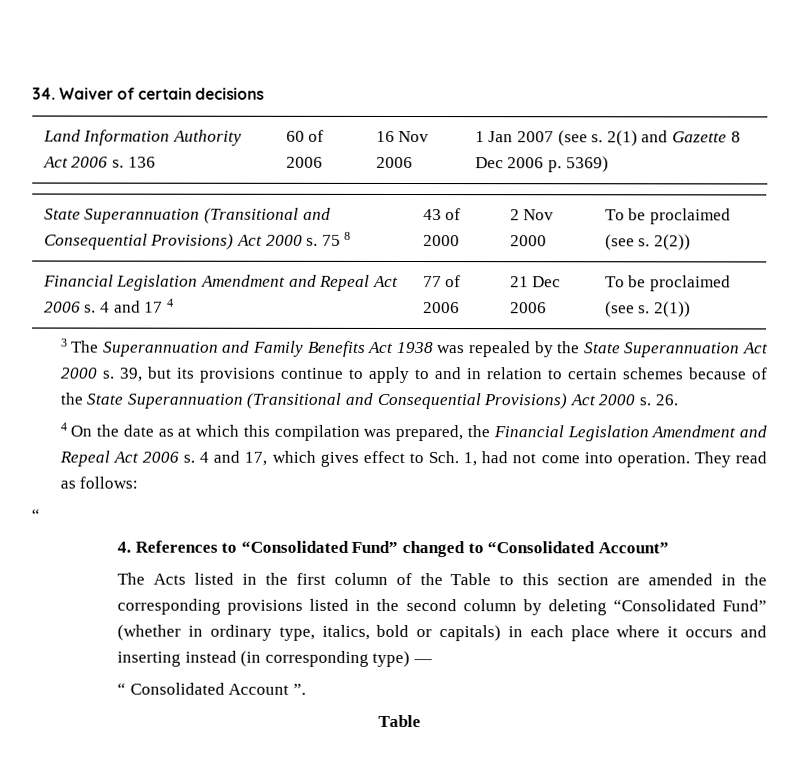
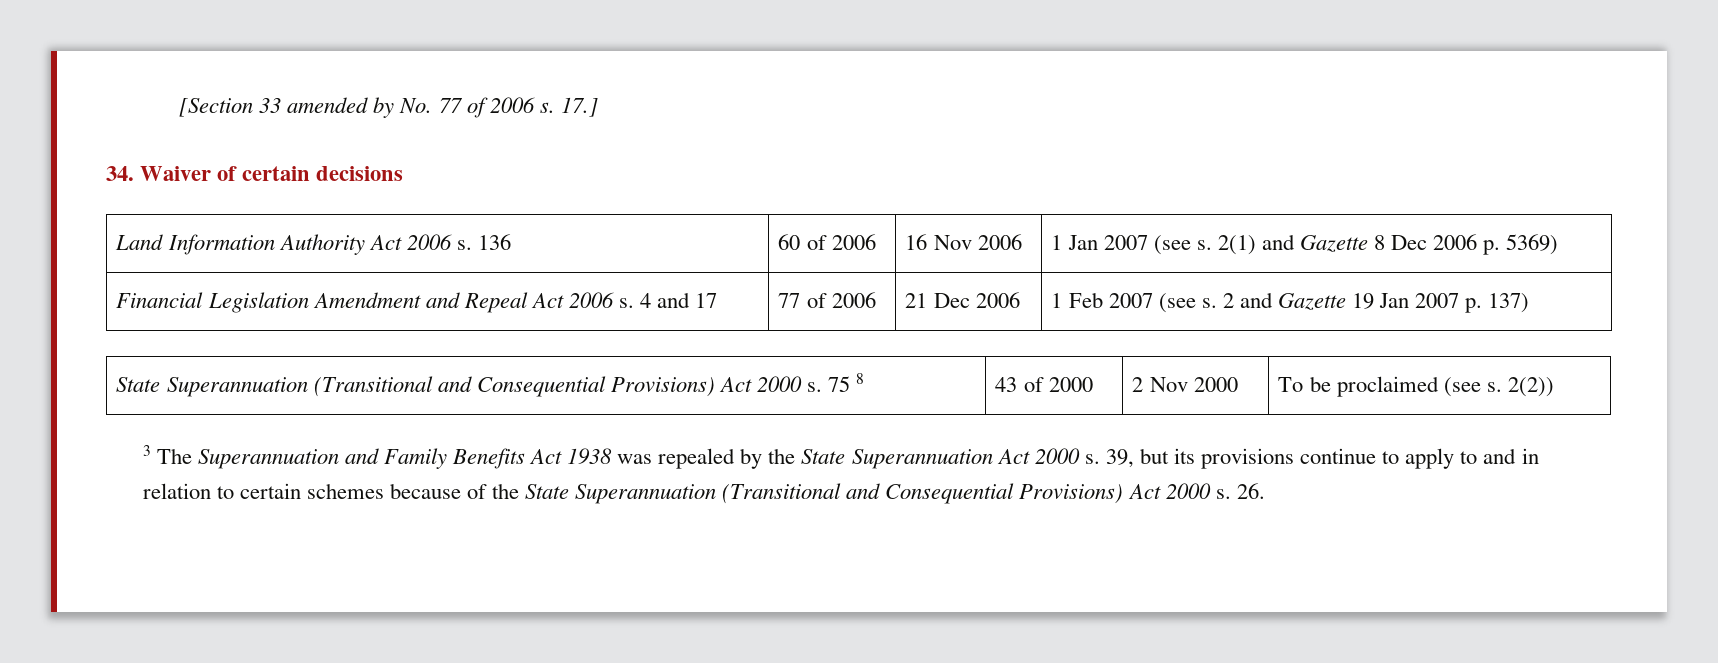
(32, 93) none -> [179,97,598,118] [Section 33 amended by No. 77 of 2006 s. 17.] //
(609, 164) none -> [116,292,718,313] [778,292,876,308] [905,292,1020,308] [1051,292,1530,313] // Financial Legislation Amendment and Repeal Act 2006 s. 4 and 17 | 77 of 2006 | 21 Dec 2006 | 1 Feb 2007 (see s. 2 and Gazette 19 Jan 2007 p. 137)
[42,274,399,291] [43,298,174,313] [422,275,462,288] [422,302,460,314] [509,276,562,288] [509,302,547,314] [604,275,732,292] [604,301,692,318] // Financial Legislation Amendment and Repeal Act 2006 s. 4 and 17 4 | 77 of 2006 | 21 Dec 2006 | To be proclaimed (see s. 2(1)) -> (1554, 387) none
[59,422,767,442] [58,450,768,468] [59,476,139,489] [31,508,40,521] [117,540,669,558] [117,572,767,586] [117,598,767,616] [117,624,767,642] [117,650,434,668] [117,682,306,695] [377,714,421,728] // 4 On the date as at which this compilation was prepared, the Financial Legislation Amendment and Repeal Act 2006 s. 4 and 17, which gives effect to Sch. 1, had not come into operation. They read as follows: // “ // 4. References to “Consolidated Fund” changed to “Consolidated Account” // The Acts listed in the first column of the Table to this section are amended in the corresponding provisions listed in the second column by deleting “Consolidated Fund” (whether in ordinary type, italics, bold or capitals) in each place where it occurs and inserting instead (in corresponding type) — // “ Consolidated Account ”. // Table -> (1265, 491) none

